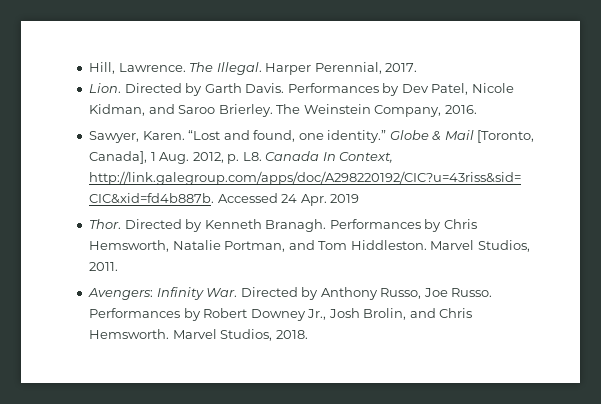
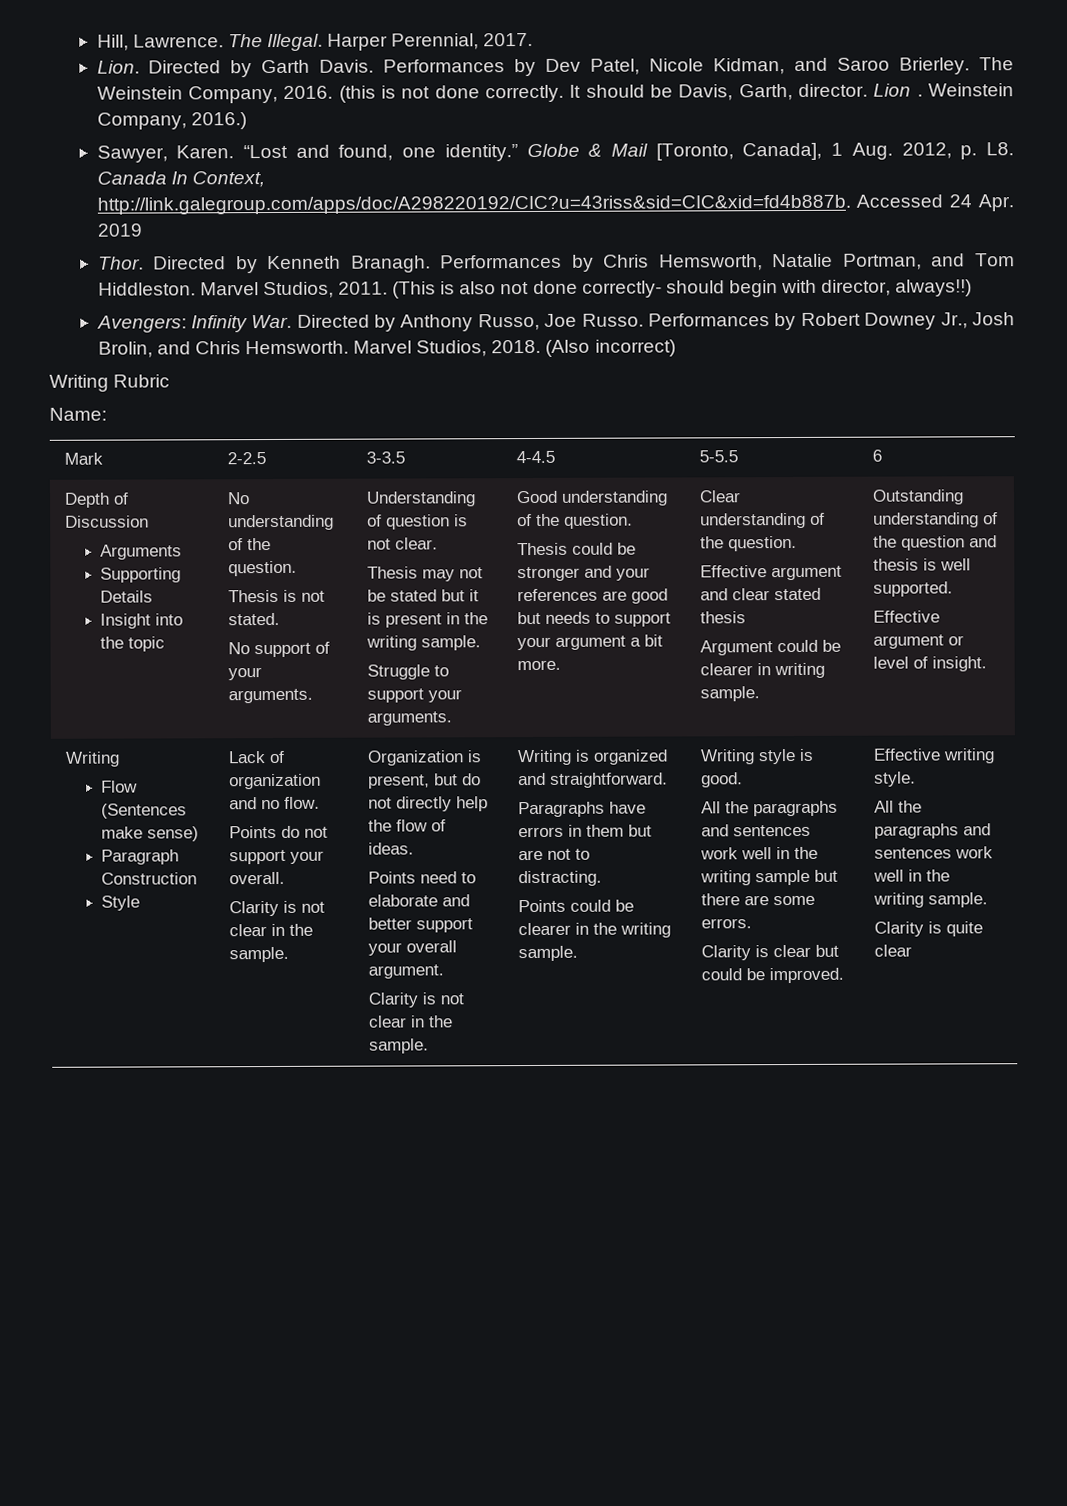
(477, 109) none -> [338,83,1014,103] [96,112,247,130] (this is not done correctly. It should be Davis, Garth, director. Lion . Weinstein Company, 2016.)
(119, 266) none -> [392,279,973,299] (This is also not done correctly- should begin with director, always!!)
(308, 334) none -> [545,339,676,357] [49,374,171,392] [49,407,107,421] [64,452,104,465] [227,452,267,465] [366,451,406,464] [516,450,556,464] [699,450,739,463] [872,449,883,462] [64,492,130,508] [65,515,150,528] [100,544,183,560] [100,567,182,583] [100,590,154,603] [100,613,184,629] [100,636,166,652] [227,492,251,505] [228,514,335,531] [228,538,272,551] [228,560,298,577] [228,589,326,603] [228,612,281,626] [228,641,331,658] [228,667,263,681] [228,688,314,704] [366,491,477,507] [367,514,469,530] [367,537,439,550] [367,566,484,582] [367,589,480,602] [367,612,489,628] [366,635,482,651] [367,664,450,680] [367,688,463,703] [367,711,453,726] [516,490,669,506] [517,513,634,529] [517,542,637,556] [517,565,651,582] [517,588,669,604] [517,611,672,627] [517,634,664,651] [517,659,562,671] [699,490,742,503] [700,512,826,529] [700,535,798,552] [700,565,843,581] [700,587,822,601] [700,611,747,624] [700,639,842,656] [700,662,826,679] [700,686,761,702] [872,489,965,505] [873,512,999,528] [873,535,998,551] [873,558,972,571] [873,581,954,597] [873,610,941,623] [873,634,965,649] [873,656,988,672] [65,751,121,767] [101,780,139,793] [101,803,188,819] [101,826,200,842] [101,849,180,865] [101,872,198,885] [101,895,141,911] [228,750,286,764] [229,773,322,790] [229,796,321,810] [229,825,329,839] [229,849,325,865] [229,871,286,885] [229,900,326,917] [229,923,314,937] [229,946,290,963] [367,750,483,766] [368,773,482,789] [368,796,489,812] [368,819,447,832] [368,842,415,855] [368,871,477,884] [368,894,471,907] [368,917,474,933] [368,940,458,956] [368,964,445,979] [368,992,465,1008] [369,1015,454,1028] [369,1038,430,1054] [517,749,669,766] [518,772,669,788] [518,801,647,818] [518,824,653,838] [518,848,591,861] [518,870,603,887] [518,899,635,913] [518,922,672,938] [518,945,579,962] [700,748,815,765] [701,772,744,788] [701,800,839,817] [701,824,812,837] [700,846,819,860] [700,869,839,886] [701,893,816,906] [701,918,753,929] [701,944,840,961] [701,967,845,984] [873,748,996,764] [874,771,917,787] [874,800,923,813] [874,823,992,839] [874,846,994,859] [873,869,951,882] [873,892,989,908] [874,921,984,937] [874,944,913,957] (Also incorrect) // Writing Rubric // Name: // Mark | 2-2.5 | 3-3.5 | 4-4.5 | 5-5.5 | 6 // Depth of Discussion // Arguments // Supporting Details // Insight into the topic | No understanding of the question. // Thesis is not stated. // No support of your arguments. | Understanding of question is not clear. // Thesis may not be stated but it is present in the writing sample. // Struggle to support your arguments. | Good understanding of the question. // Thesis could be stronger and your references are good but needs to support your argument a bit more. | Clear understanding of the question. // Effective argument and clear stated thesis // Argument could be clearer in writing sample. | Outstanding understanding of the question and thesis is well supported. // Effective argument or level of insight. // Writing // Flow (Sentences make sense) // Paragraph Construction // Style | Lack of organization and no flow. // Points do not support your overall. // Clarity is not clear in the sample. | Organization is present, but do not directly help the flow of ideas. // Points need to elaborate and better support your overall argument. // Clarity is not clear in the sample. | Writing is organized and straightforward. // Paragraphs have errors in them but are not to distracting. // Points could be clearer in the writing sample. | Writing style is good. // All the paragraphs and sentences work well in the writing sample but there are some errors. // Clarity is clear but could be improved. | Effective writing style. // All the paragraphs and sentences work well in the writing sample. // Clarity is quite clear

